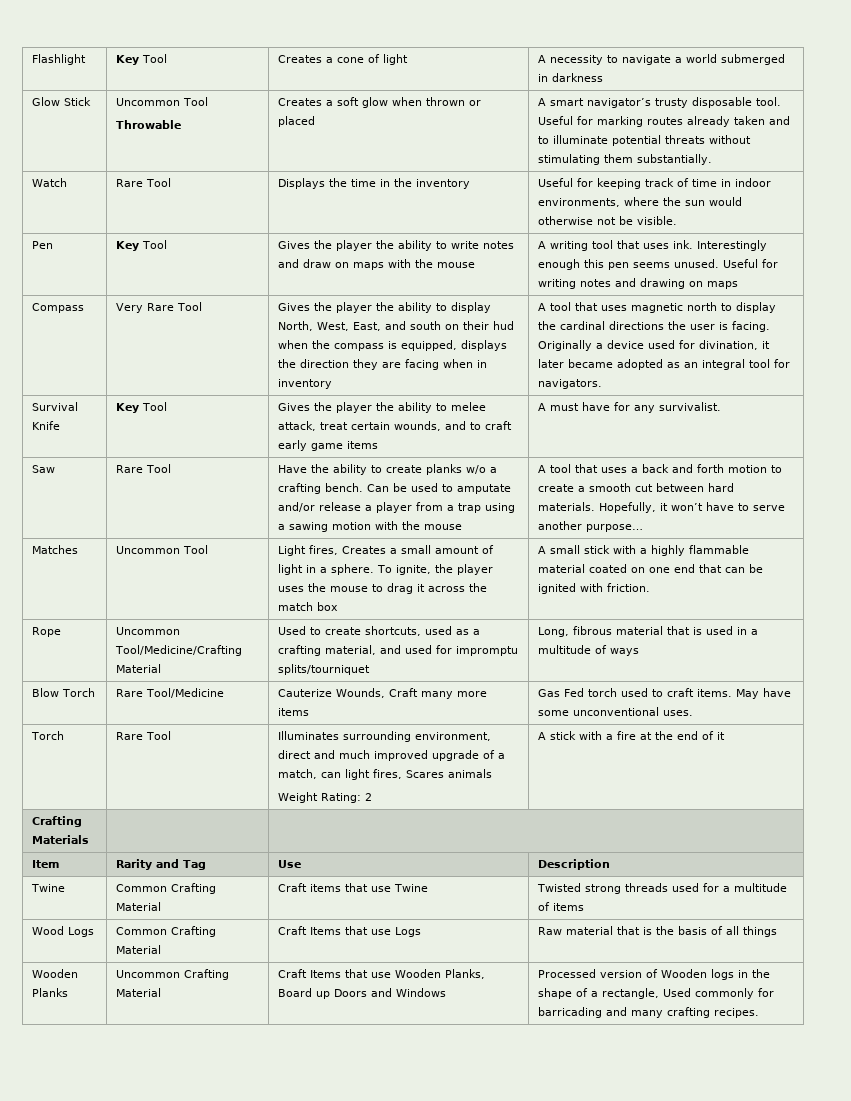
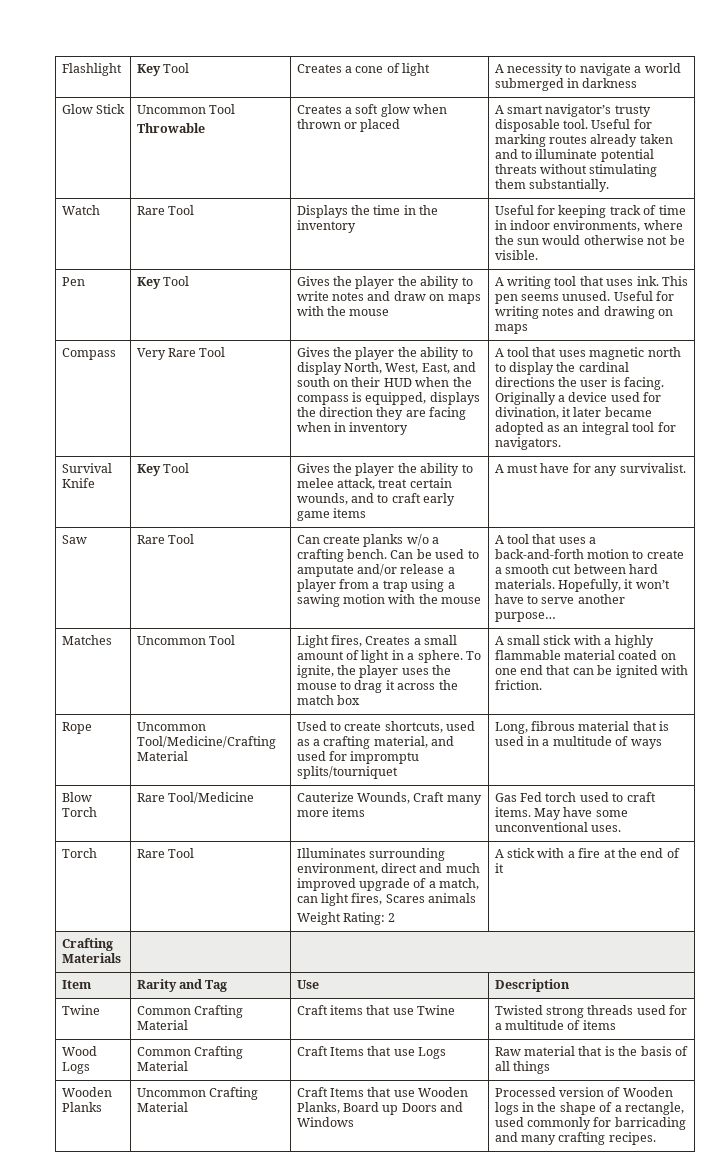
[696,240,767,251] [537,259,604,270] Interestingly enough this -> [661,276,688,286] This
[492,321,514,330] hud -> [383,378,412,387] HUD
[277,464,382,475] Have the ability to -> [296,535,320,544] Can
[641,464,724,473] back and forth -> [494,549,584,559] back-and-forth
[662,988,691,997] Used -> [494,1117,524,1127] used

